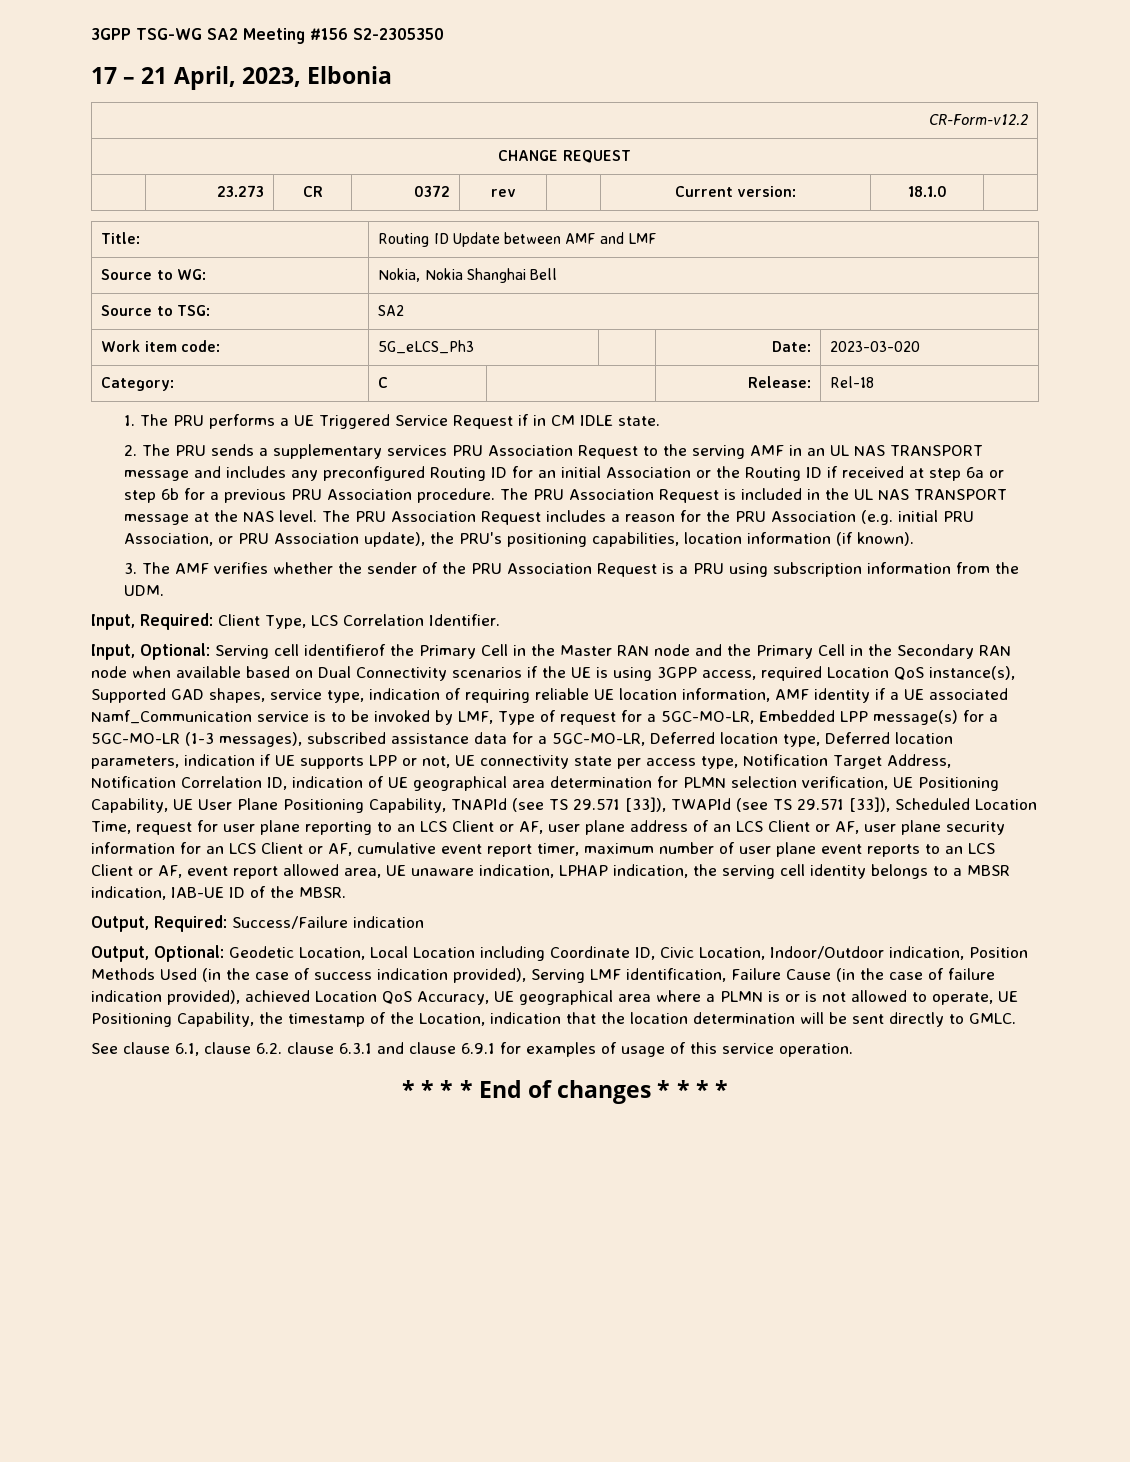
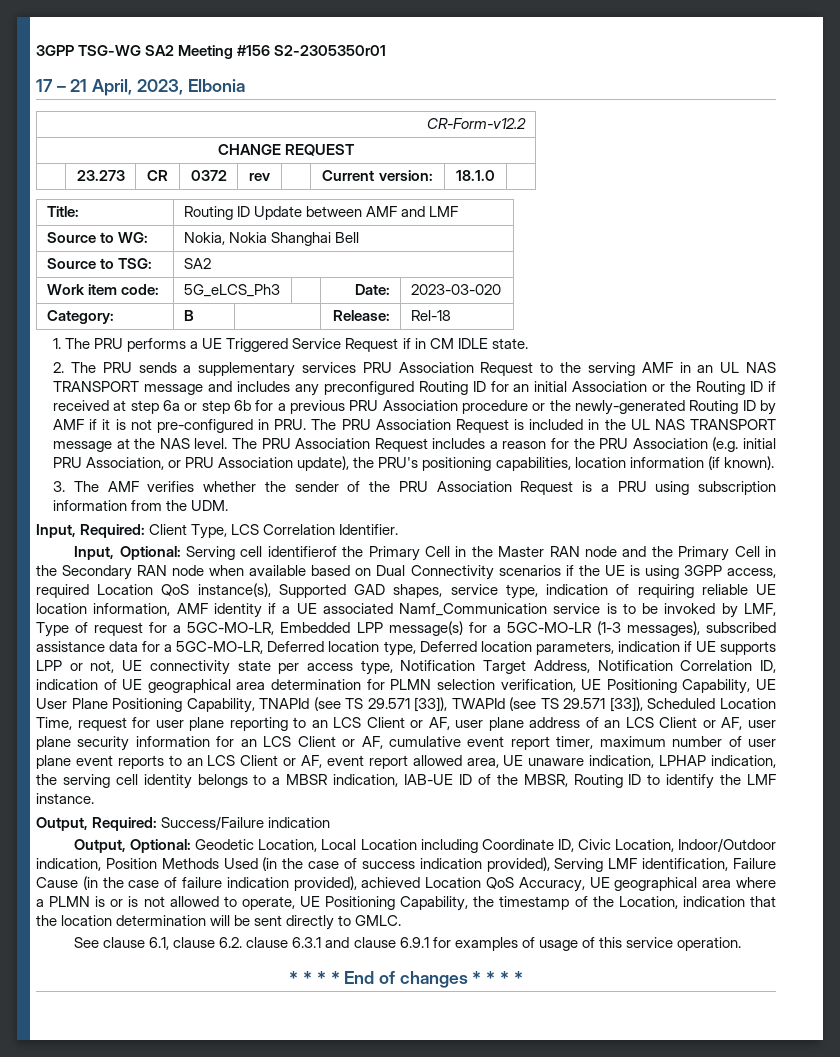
[353,28,444,40] S2-2305350 -> [274,45,387,56] S2-2305350r01
[378,377,389,388] C -> [183,310,194,321] B
[416,488,495,503] procedure. -> [462,400,776,415] [53,419,307,433] procedure or the newly-generated Routing ID by AMF if it is not pre-configured in PRU.
[299,887,346,898] MBSR. -> [523,774,777,789] [36,793,94,804] MBSR, Routing ID to identify the LMF instance.

